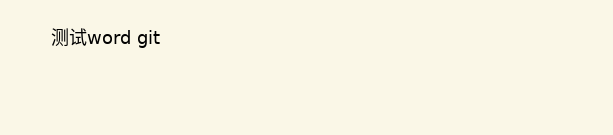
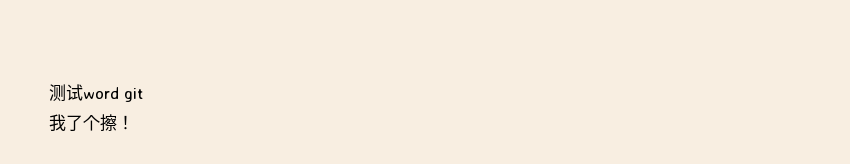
(160, 39) none -> [49,114,134,132] // 我了个擦！

